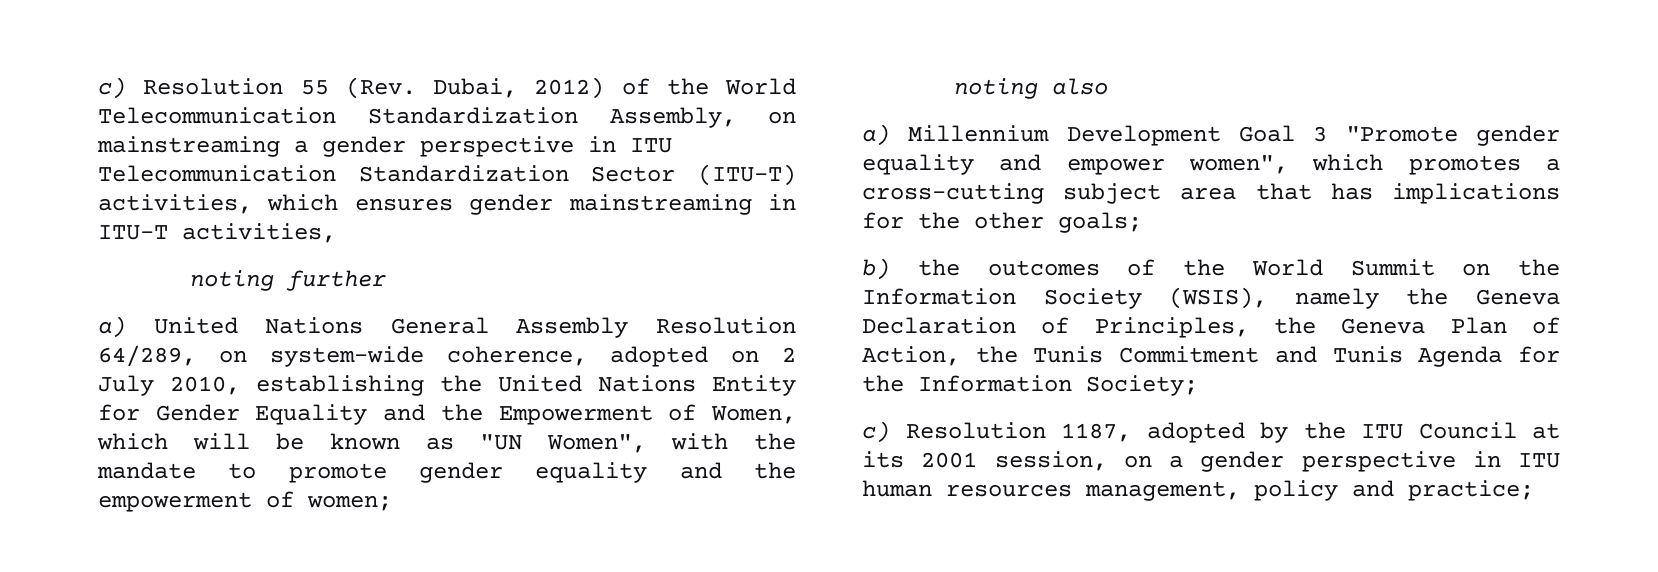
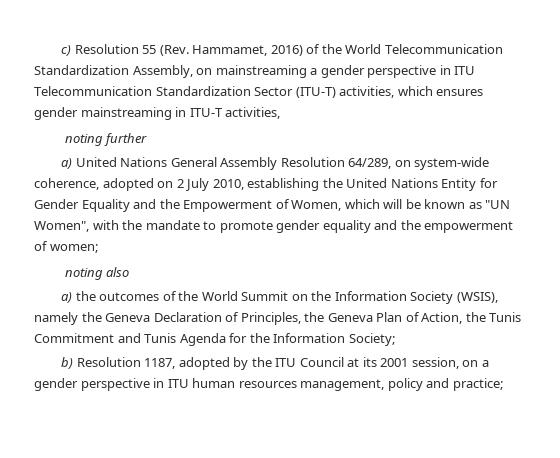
[433,77,605,99] Dubai, 2012) -> [192,45,303,56] Hammamet, 2016)
[908,125,1560,146] [862,154,1560,175] [862,183,1560,204] [862,212,1142,233] [862,258,890,280] Millennium Development Goal 3 "Promote gender equality and empower women", which promotes a cross-cutting subject area that has implications for the other goals; // b) -> (73, 297) none
[862,421,890,443] c) -> [61,357,74,369] b)

